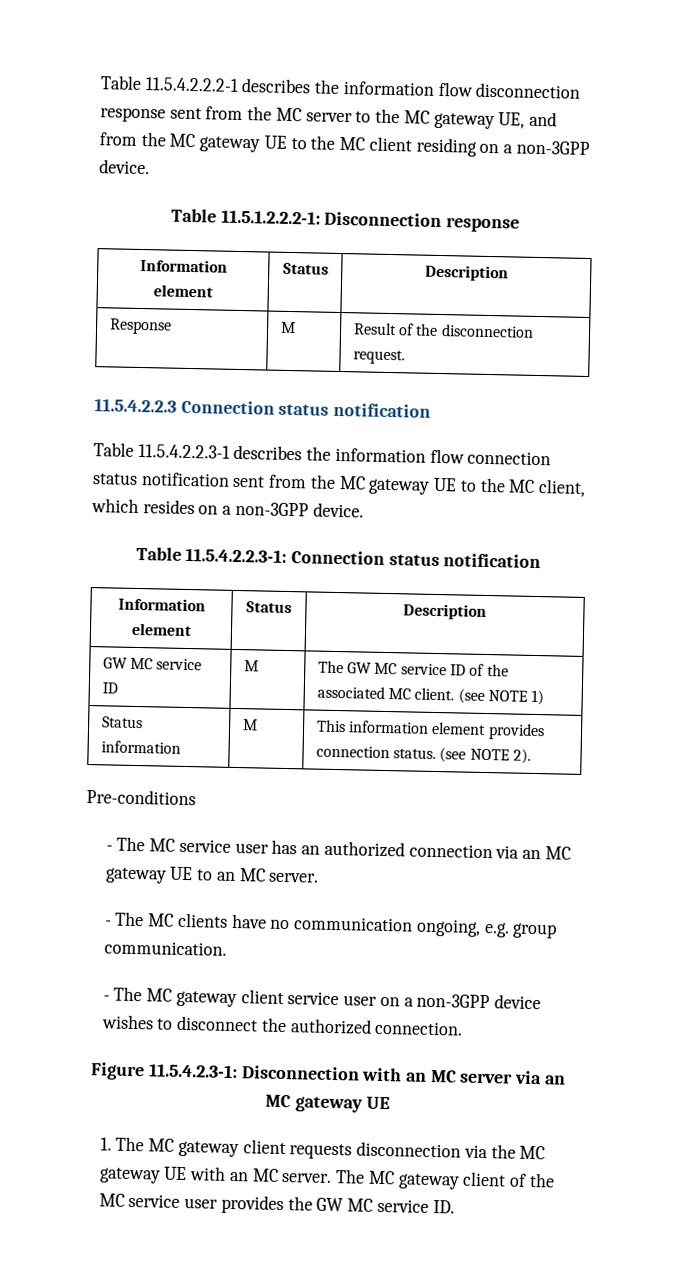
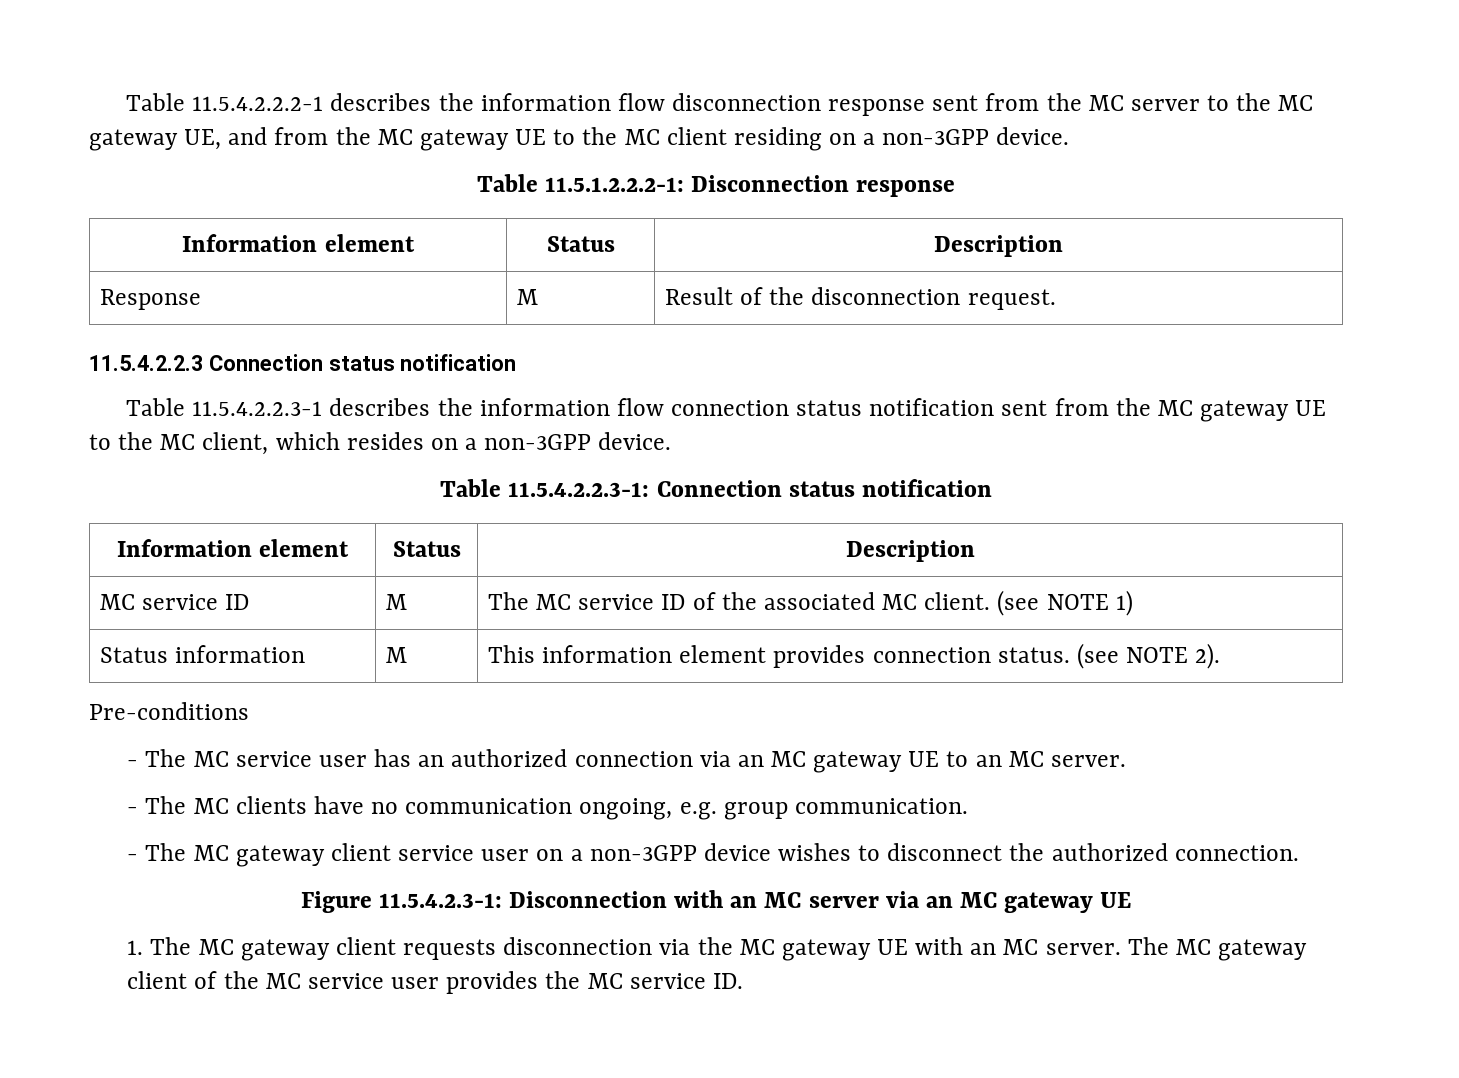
[102,657,128,669] GW -> (975, 551) none
[346,662,372,674] GW -> (529, 601) none
[316,1197,344,1212] GW -> (581, 980) none

